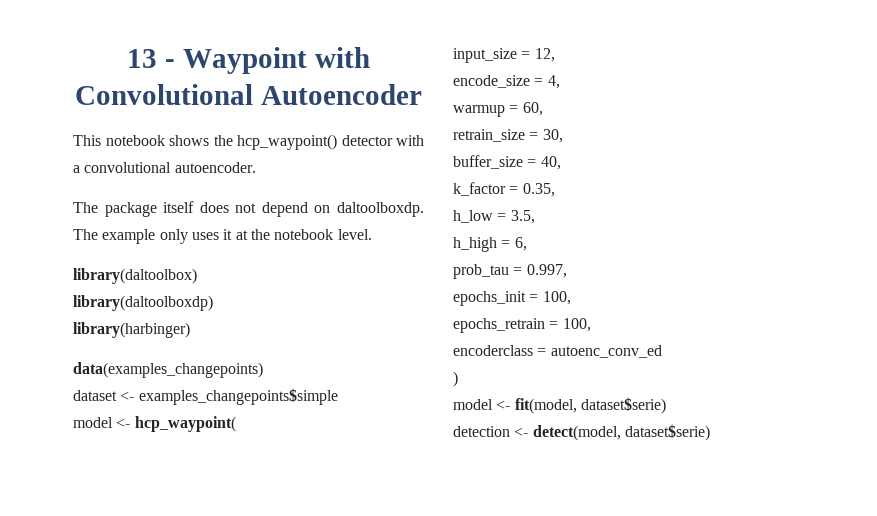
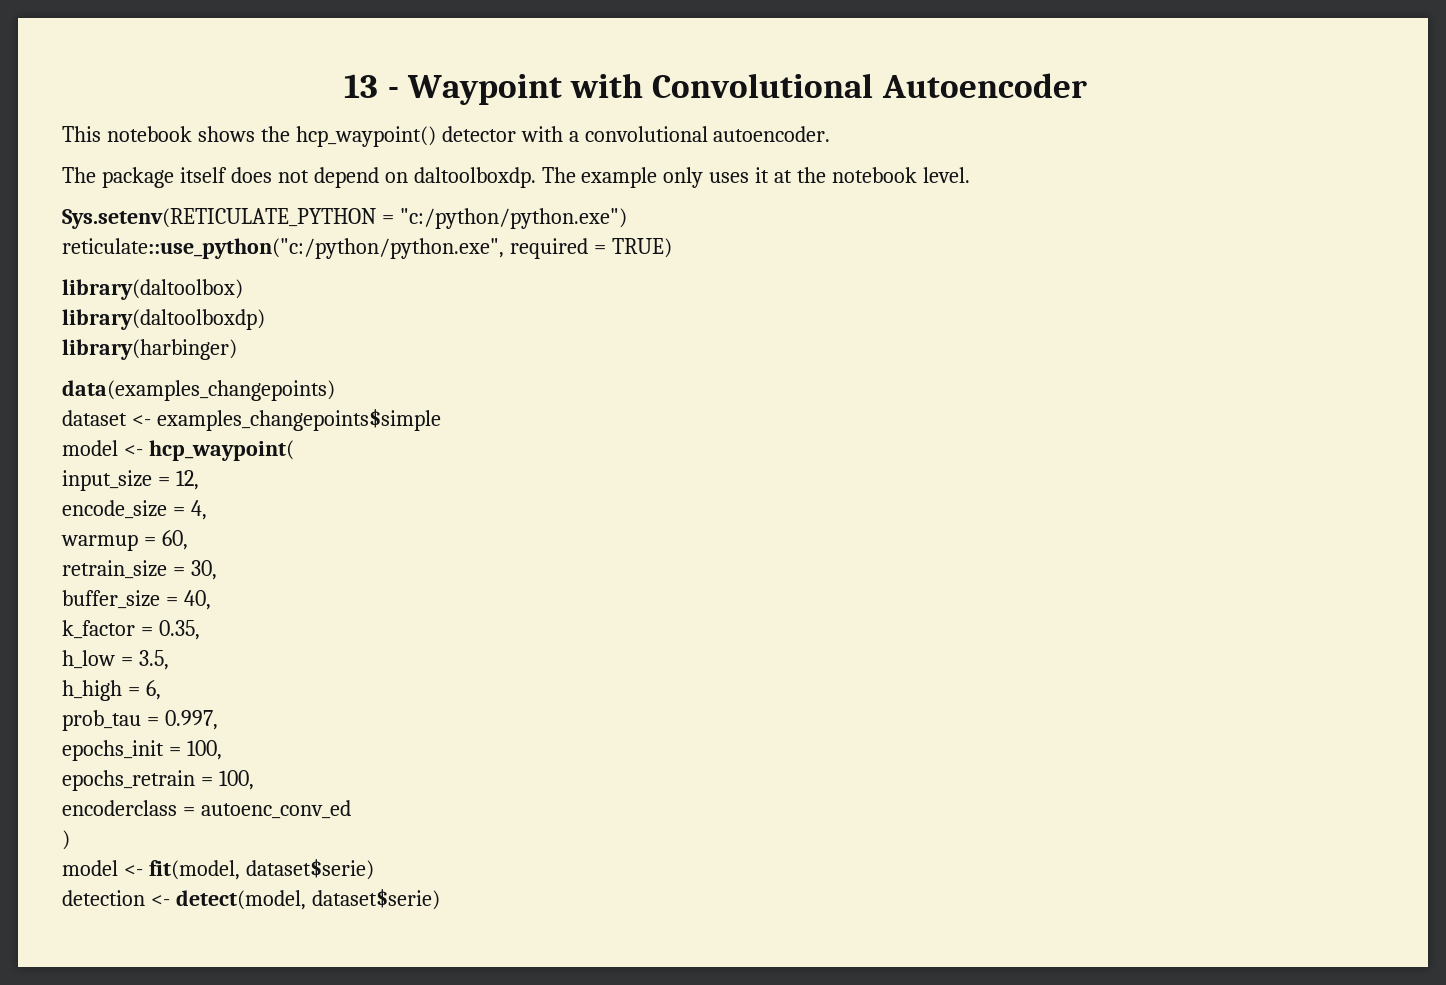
(372, 234) none -> [62,208,627,229] [62,238,672,259] // Sys.setenv(RETICULATE_PYTHON = "c:/python/python.exe") // reticulate::use_python("c:/python/python.exe", required = TRUE)

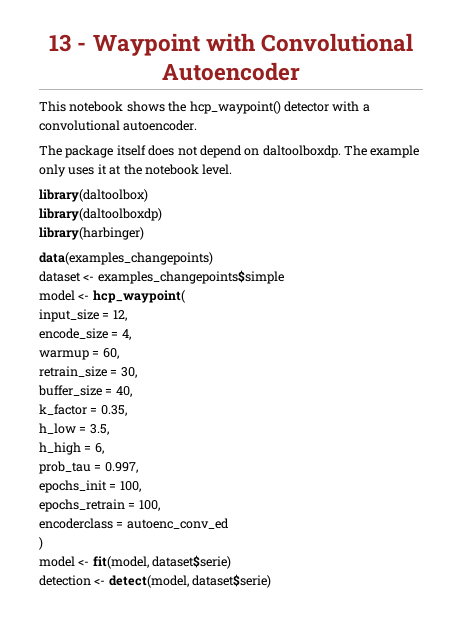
[62,208,627,229] [62,238,672,259] // Sys.setenv(RETICULATE_PYTHON = "c:/python/python.exe") // reticulate::use_python("c:/python/python.exe", required = TRUE) -> (233, 169) none

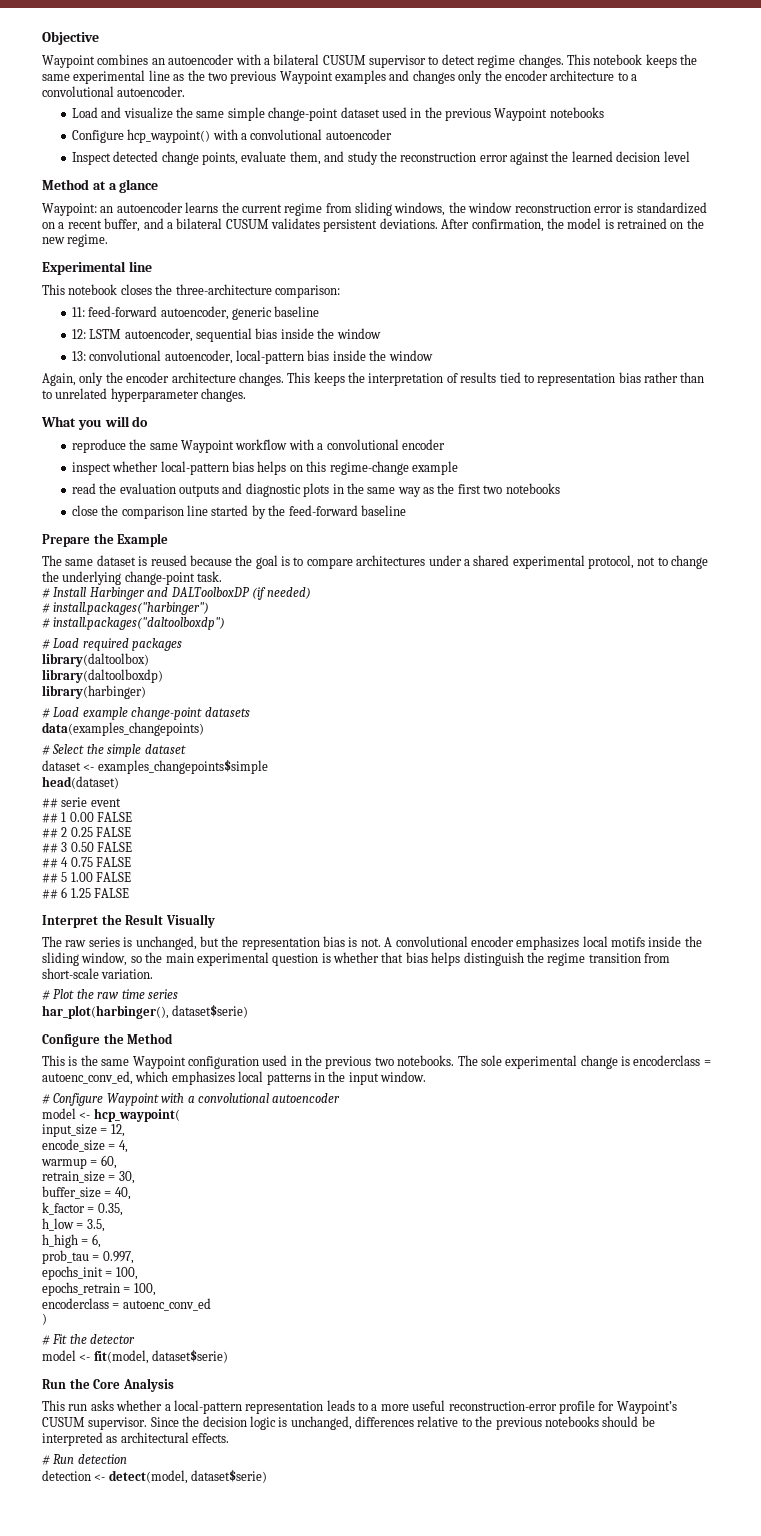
[49,33,413,56] [162,62,300,81] [39,101,370,114] [39,120,198,131] [39,145,420,158] [39,164,233,177] [39,189,148,202] [39,208,162,221] [39,227,144,240] [39,252,213,265] [39,270,284,284] 13 - Waypoint with Convolutional Autoencoder // This notebook shows the hcp_waypoint() detector with a convolutional autoencoder. // The package itself does not depend on daltoolboxdp. The example only uses it at the notebook level. // library(daltoolbox) // library(daltoolboxdp) // library(harbinger) // data(examples_changepoints) // dataset <- examples_changepoints$simple -> [42,31,99,45] [42,54,697,68] [42,70,637,84] [42,86,186,97] [71,107,604,121] [71,129,392,143] [71,151,690,165] [42,179,159,193] [42,202,707,216] [42,218,704,232] [42,234,109,247] [42,261,152,275] [42,284,340,298] [71,306,320,320] [71,328,381,342] [71,350,433,364] [42,372,705,386] [42,388,247,402] [41,416,149,430] [71,439,445,453] [71,461,458,475] [71,483,560,497] [71,505,406,519] [42,533,169,547] [42,555,709,569] [42,571,223,585] [42,587,312,600] [42,602,210,615] [42,617,226,630] [42,638,183,651] [42,653,149,667] [42,669,163,683] [42,685,146,699] [42,707,250,720] [42,722,204,736] [42,744,186,757] [42,759,268,774] [42,776,119,789] [42,797,121,808] [42,812,133,823] [42,827,132,838] [42,842,133,853] [42,857,132,868] [42,872,132,883] [42,887,130,899] [42,914,215,928] [42,936,702,950] [42,952,670,966] [42,968,154,979] [42,989,178,1000] [42,1004,249,1019] [42,1033,174,1047] [42,1055,711,1069] [42,1071,426,1085] [42,1093,341,1106] Objective // Waypoint combines an autoencoder with a bilateral CUSUM supervisor to detect regime changes. This notebook keeps the same experimental line as the two previous Waypoint examples and changes only the encoder architecture to a convolutional autoencoder. // Load and visualize the same simple change-point dataset used in the previous Waypoint notebooks // Configure hcp_waypoint() with a convolutional autoencoder // Inspect detected change points, evaluate them, and study the reconstruction error against the learned decision level // Method at a glance // Waypoint: an autoencoder learns the current regime from sliding windows, the window reconstruction error is standardized on a recent buffer, and a bilateral CUSUM validates persistent deviations. After confirmation, the model is retrained on the new regime. // Experimental line // This notebook closes the three-architecture comparison: // 11: feed-forward autoencoder, generic baseline // 12: LSTM autoencoder, sequential bias inside the window // 13: convolutional autoencoder, local-pattern bias inside the window // Again, only the encoder architecture changes. This keeps the interpretation of results tied to representation bias rather than to unrelated hyperparameter changes. // What you will do // reproduce the same Waypoint workflow with a convolutional encoder // inspect whether local-pattern bias helps on this regime-change example // read the evaluation outputs and diagnostic plots in the same way as the first two notebooks // close the comparison line started by the feed-forward baseline // Prepare the Example // The same dataset is reused because the goal is to compare architectures under a shared experimental protocol, not to change the underlying change-point task. // # Install Harbinger and DALToolboxDP (if needed) // # install.packages("harbinger") // # install.packages("daltoolboxdp") // # Load required packages // library(daltoolbox) // library(daltoolboxdp) // library(harbinger) // # Load example change-point datasets // data(examples_changepoints) // # Select the simple dataset // dataset <- examples_changepoints$simple // head(dataset) // ## serie event // ## 1 0.00 FALSE // ## 2 0.25 FALSE // ## 3 0.50 FALSE // ## 4 0.75 FALSE // ## 5 1.00 FALSE // ## 6 1.25 FALSE // Interpret the Result Visually // The raw series is unchanged, but the representation bias is not. A convolutional encoder emphasizes local motifs inside the sliding window, so the main experimental question is whether that bias helps distinguish the regime transition from short-scale variation. // # Plot the raw time series // har_plot(harbinger(), dataset$serie) // Configure the Method // This is the same Waypoint configuration used in the previous two notebooks. The sole experimental change is encoderclass = autoenc_conv_ed, which emphasizes local patterns in the input window. // # Configure Waypoint with a convolutional autoencoder
(43, 543) none -> [42,1334,136,1345] // # Fit the detector
(232, 562) none -> [42,1378,174,1392] [42,1400,677,1414] [42,1416,655,1430] [42,1432,230,1446] [42,1454,127,1465] // Run the Core Analysis // This run asks whether a local-pattern representation leads to a more useful reconstruction-error profile for Waypoint’s CUSUM supervisor. Since the decision logic is unchanged, differences relative to the previous notebooks should be interpreted as architectural effects. // # Run detection

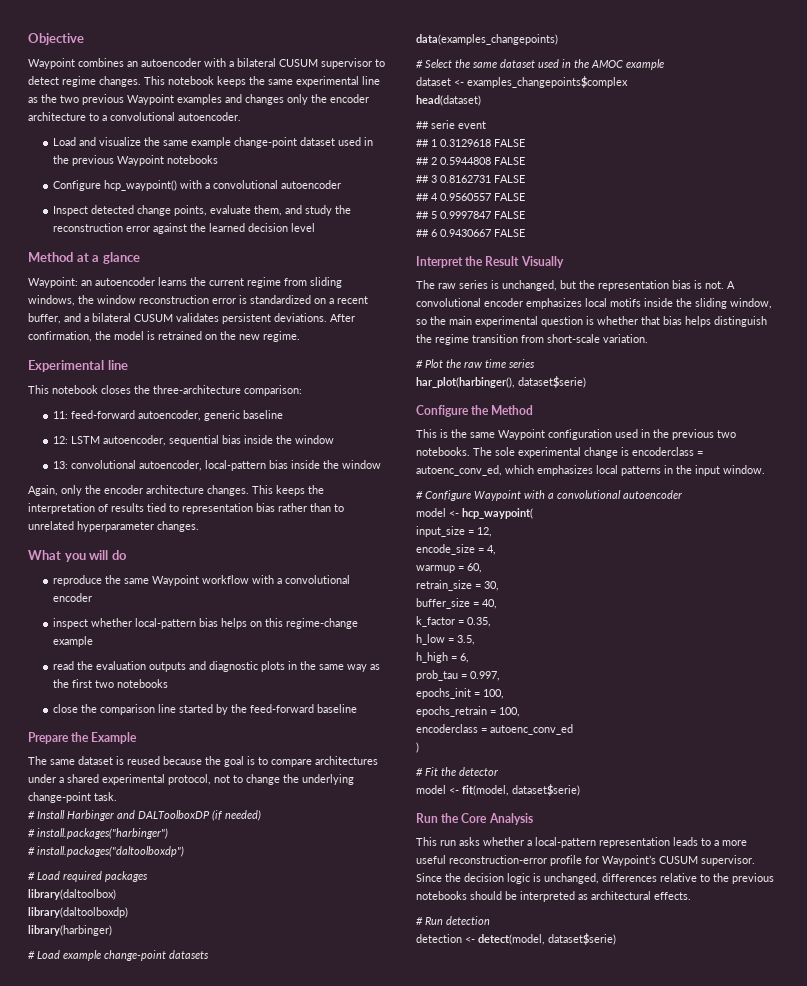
[227,107,265,121] simple -> [191,137,232,148] example
[107,744,186,757] simple dataset -> [473,59,664,70] same dataset used in the AMOC example
[97,759,268,774] examples_changepoints$simple -> [467,76,628,88] examples_changepoints$complex
[69,812,94,822] 0.00 -> [440,139,491,147] 0.3129618
[70,827,93,837] 0.25 -> [440,157,491,165] 0.5944808
[70,842,94,852] 0.50 -> [440,175,491,183] 0.8162731
[70,857,93,867] 0.75 -> [440,193,491,201] 0.9560557
[70,872,93,882] 1.00 -> [440,211,491,219] 0.9997847
[70,888,91,898] 1.25 -> [440,229,491,237] 0.9430667

